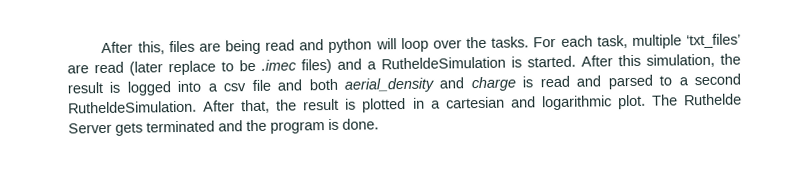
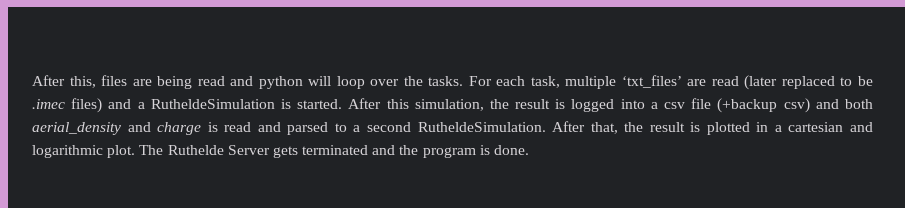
[168,60,216,76] replace -> [781,76,835,89] replaced
(271, 85) none -> [717,98,810,113] (+backup csv)

